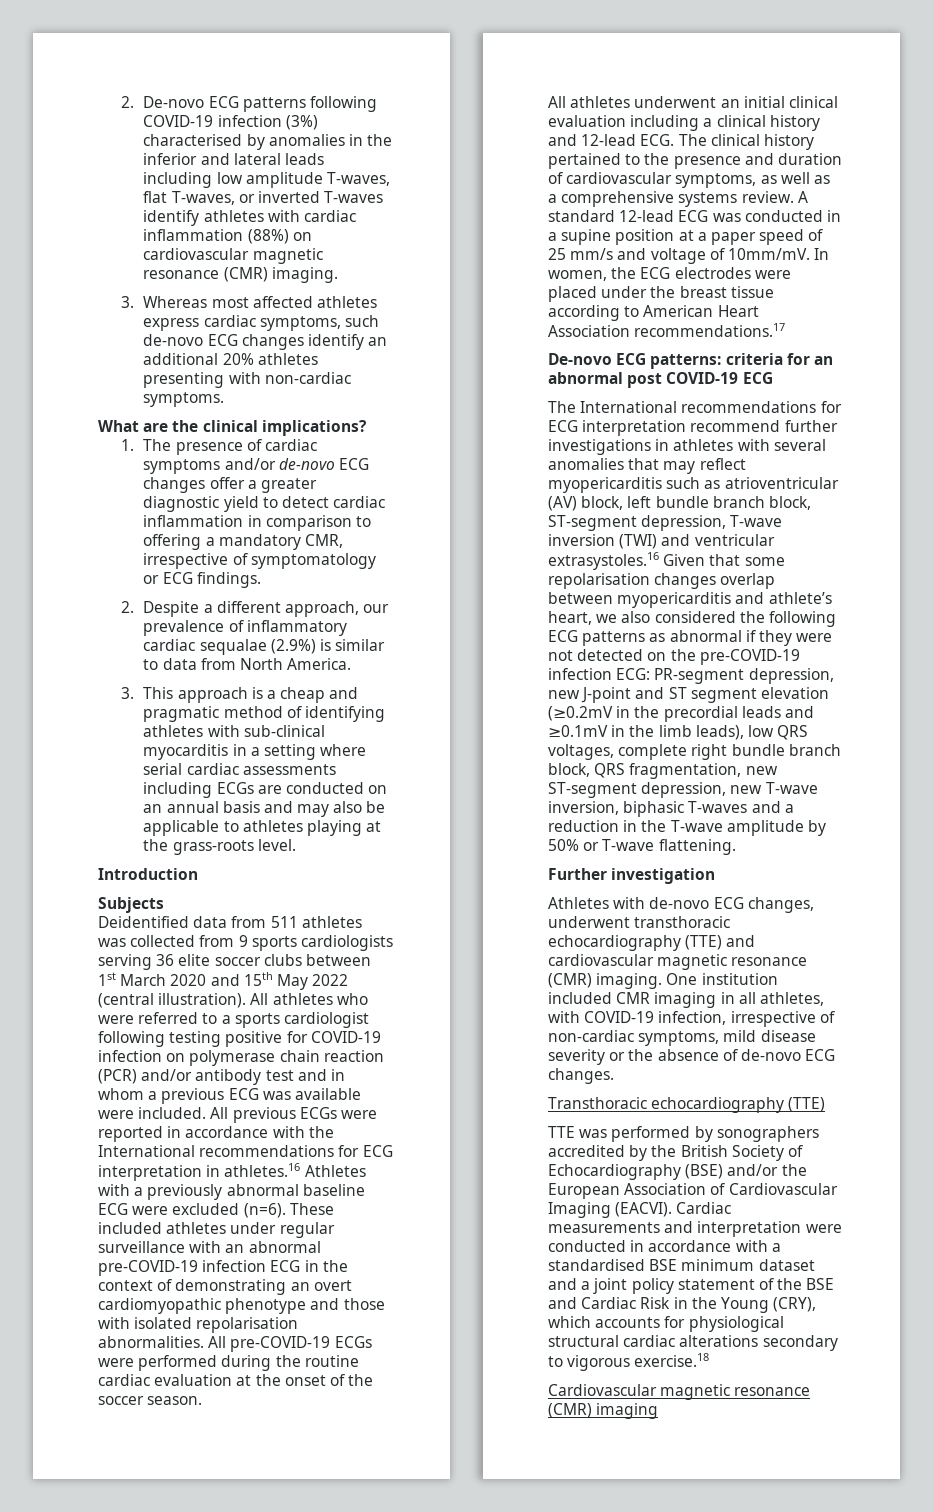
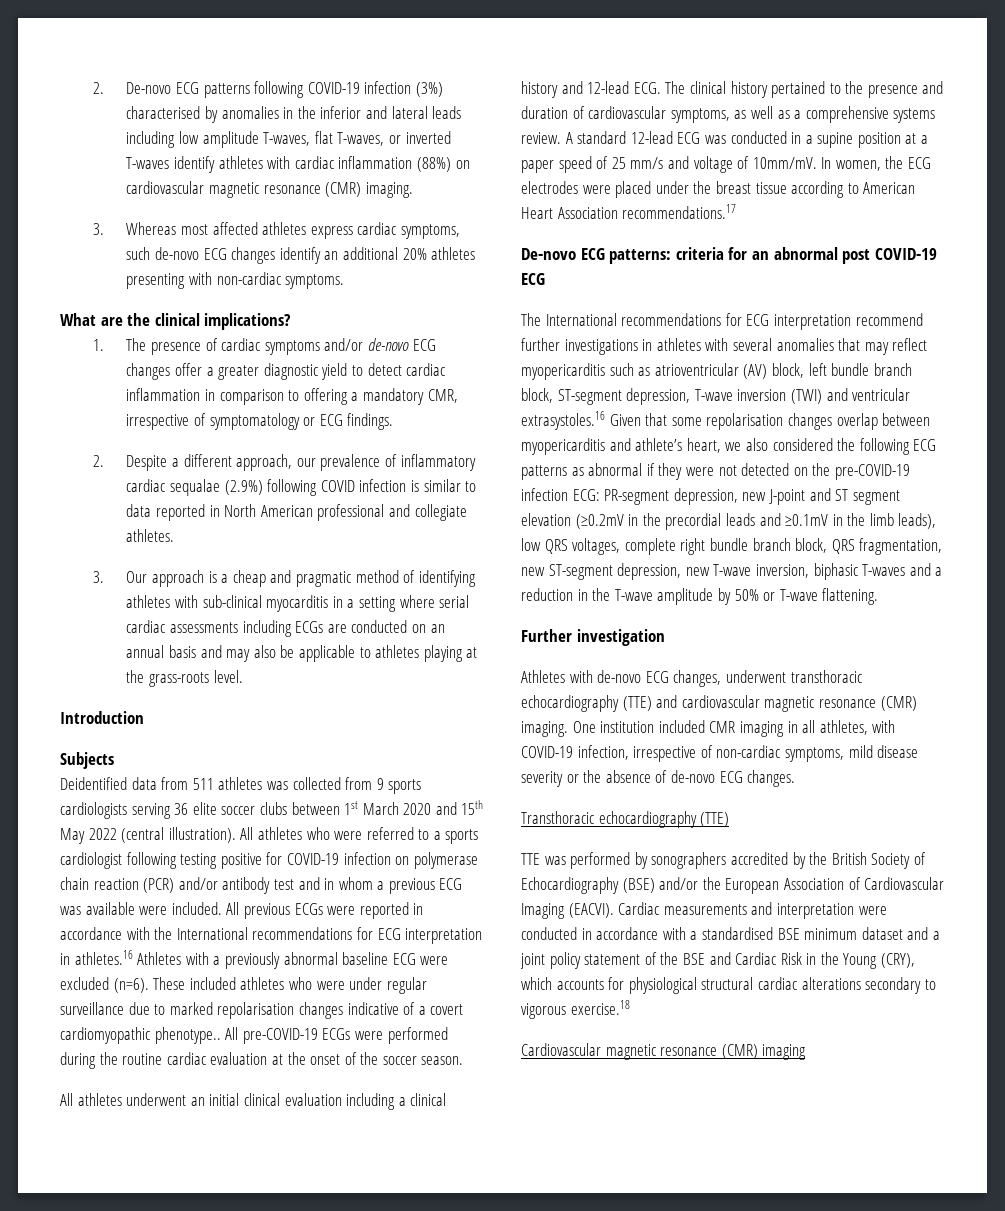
(316, 646) none -> [267,479,407,496] following COVID infection
[200,658,352,670] [120,687,174,699] from North America. // 3. This -> [155,504,467,521] [126,529,175,542] [93,571,148,583] reported in North American professional and collegiate athletes. // 3. Our
(227, 1228) none -> [288,977,345,990] who were
[189,1241,321,1253] [98,1260,348,1276] [98,1279,352,1295] [98,1298,385,1314] [98,1317,299,1333] [98,1336,204,1348] with an abnormal pre-COVID-19 infection ECG in the context of demonstrating an overt cardiomyopathic phenotype and those with isolated repolarisation abnormalities. -> [128,1002,464,1019] [60,1027,221,1044] due to marked repolarisation changes indicative of a covert cardiomyopathic phenotype..

